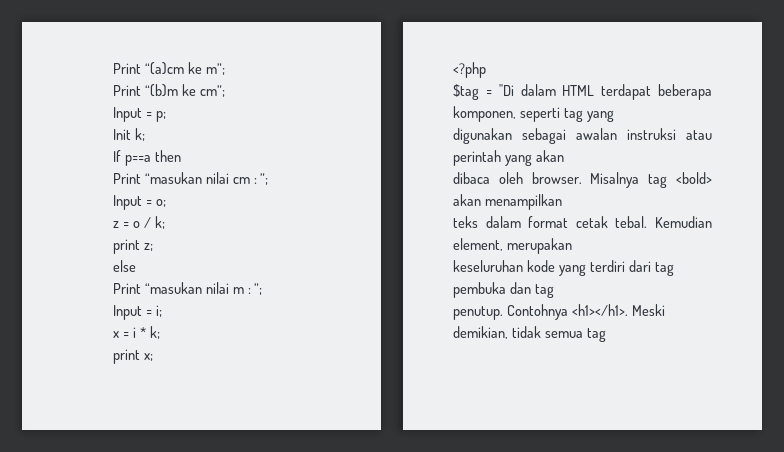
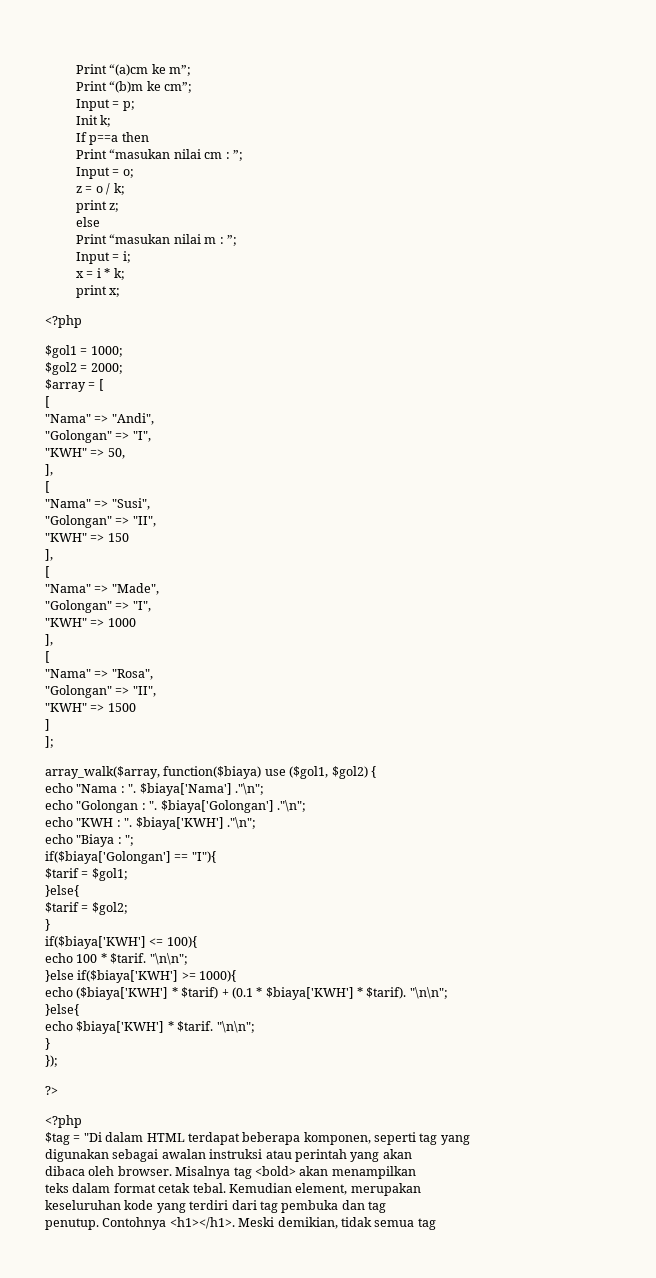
(486, 70) none -> [45,345,123,358] [45,362,123,375] [45,379,104,392] [45,396,50,408] [45,413,154,425] [45,430,151,443] [45,448,125,459] [45,464,53,476] [45,481,50,493] [45,498,150,510] [45,515,156,528] [45,533,129,542] [45,549,53,561] [45,566,50,578] [45,583,159,595] [45,600,151,613] [45,618,136,627] [45,634,53,646] [45,651,50,663] [45,669,153,680] [45,685,156,698] [45,703,136,712] [45,719,50,731] [45,736,54,748] [45,766,376,779] [45,783,264,796] [45,800,306,813] [45,817,256,830] [45,834,135,847] [45,851,216,864] [45,868,128,881] [45,885,79,897] [45,902,128,915] [45,919,50,931] [45,936,197,949] [45,953,188,965] [45,970,237,983] [45,987,448,1000] [45,1004,79,1016] [45,1021,255,1034] [45,1038,50,1050] [45,1055,58,1067] [45,1086,58,1095] [45,1115,82,1128] // $gol1 = 1000; // $gol2 = 2000; // $array = [ // [ // "Nama" => "Andi", // "Golongan" => "I", // "KWH" => 50, // ], // [ // "Nama" => "Susi", // "Golongan" => "II", // "KWH" => 150 // ], // [ // "Nama" => "Made", // "Golongan" => "I", // "KWH" => 1000 // ], // [ // "Nama" => "Rosa", // "Golongan" => "II", // "KWH" => 1500 // ] // ]; // array_walk($array, function($biaya) use ($gol1, $gol2) { // echo "Nama : ". $biaya['Nama'] ."\n"; // echo "Golongan : ". $biaya['Golongan'] ."\n"; // echo "KWH : ". $biaya['KWH'] ."\n"; // echo "Biaya : "; // if($biaya['Golongan'] == "I"){ // $tarif = $gol1; // }else{ // $tarif = $gol2; // } // if($biaya['KWH'] <= 100){ // echo 100 * $tarif. "\n\n"; // }else if($biaya['KWH'] >= 1000){ // echo ($biaya['KWH'] * $tarif) + (0.1 * $biaya['KWH'] * $tarif). "\n\n"; // }else{ // echo $biaya['KWH'] * $tarif. "\n\n"; // } // }); // ?> // <?php

